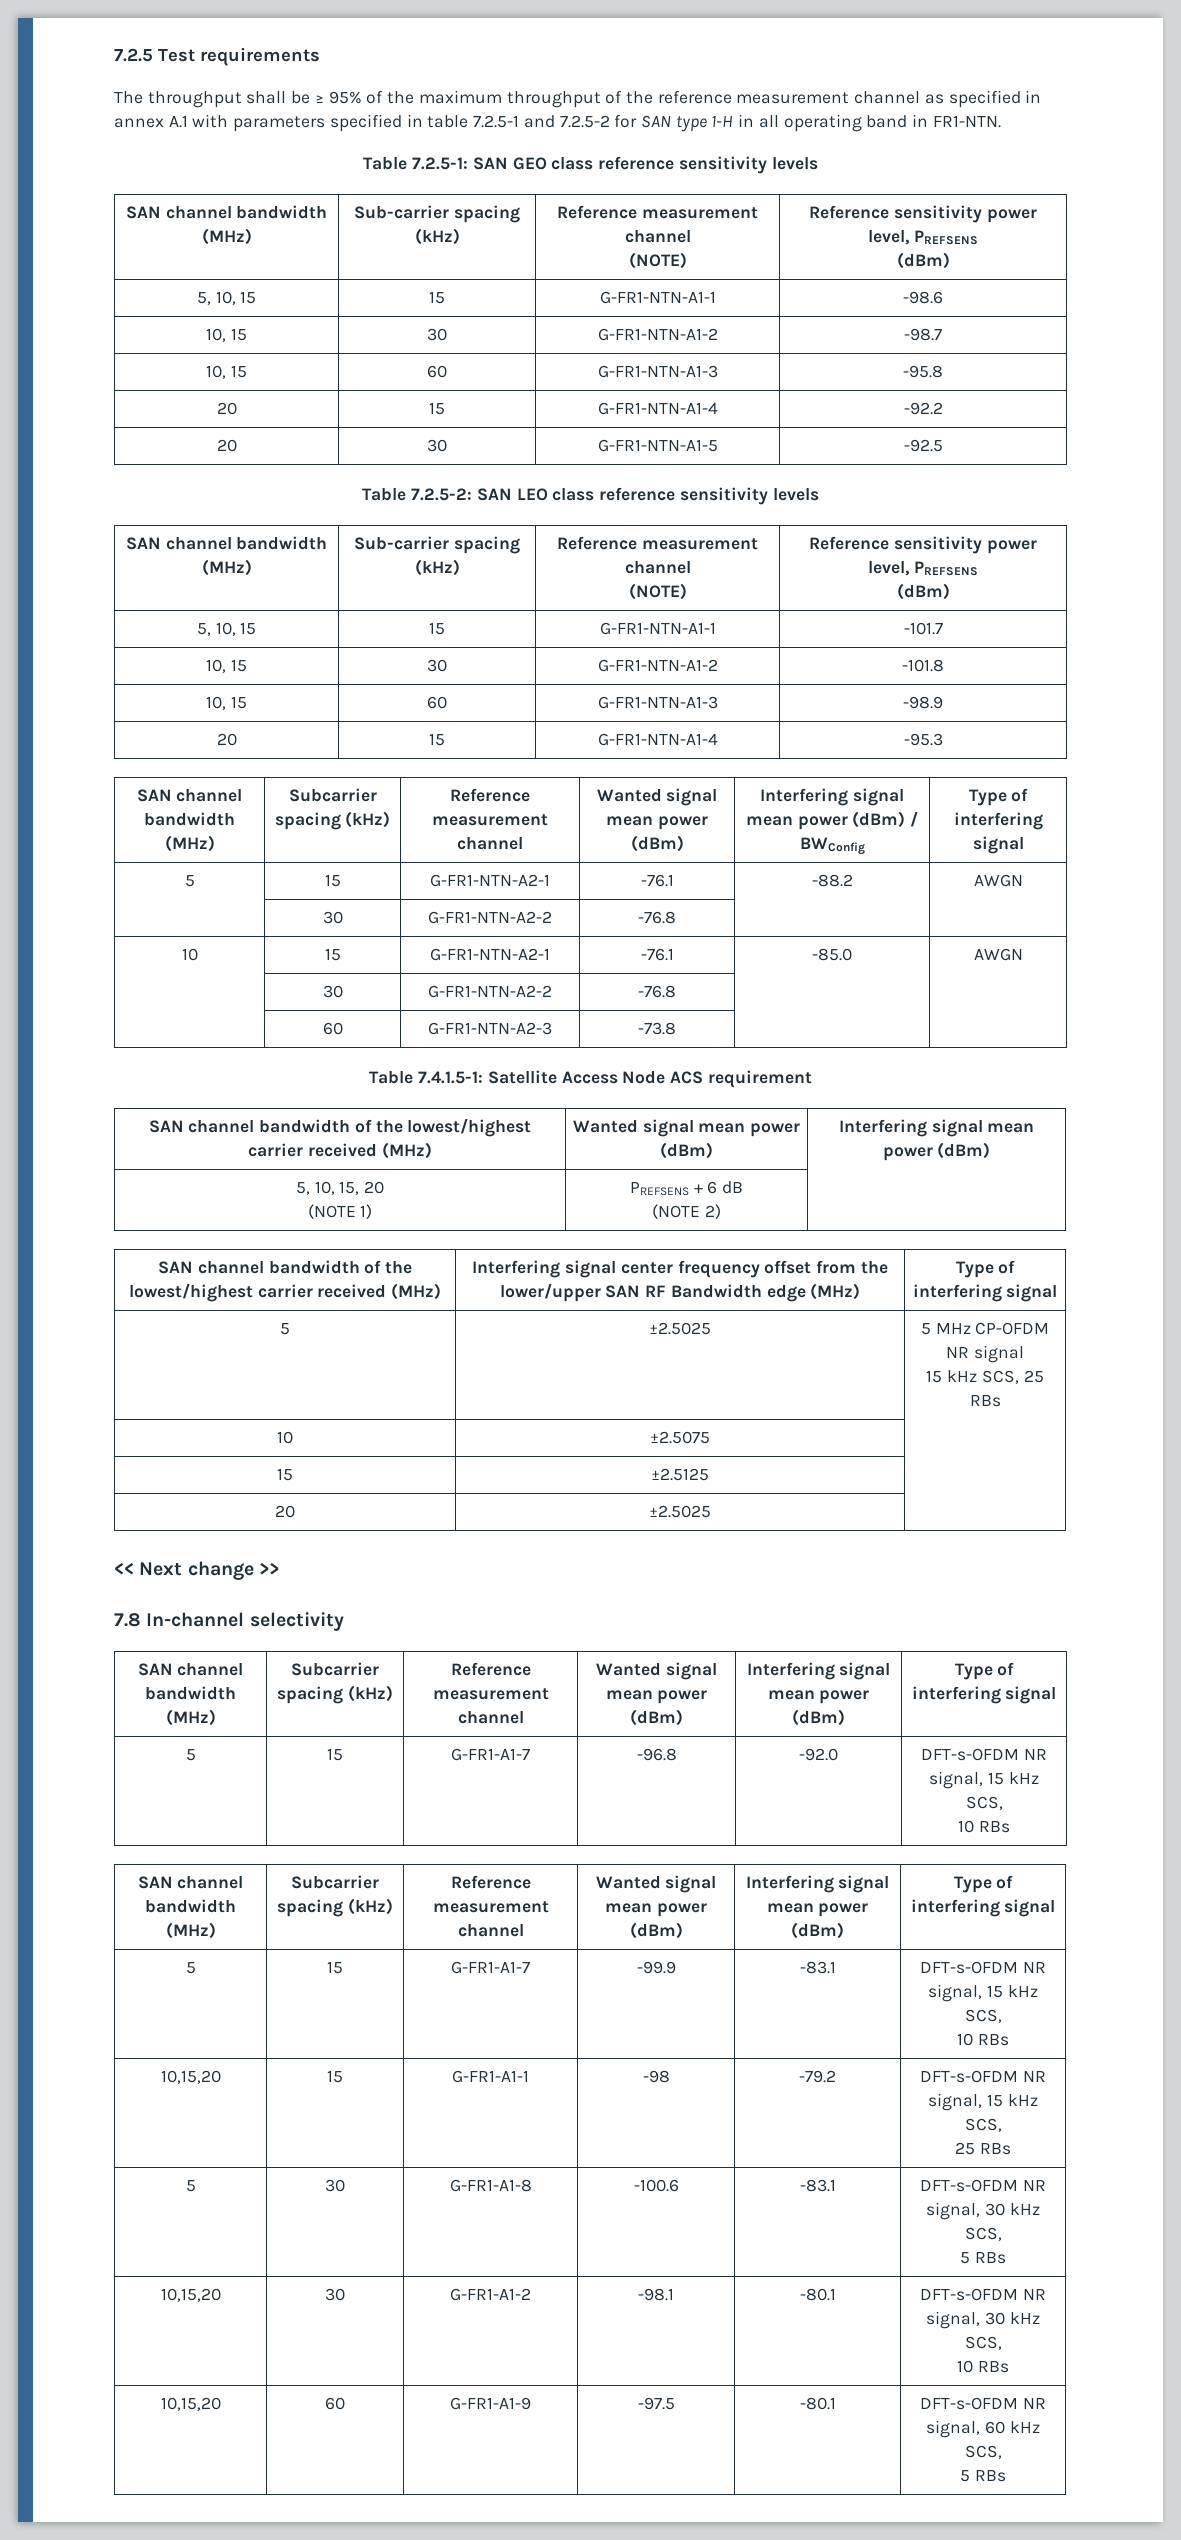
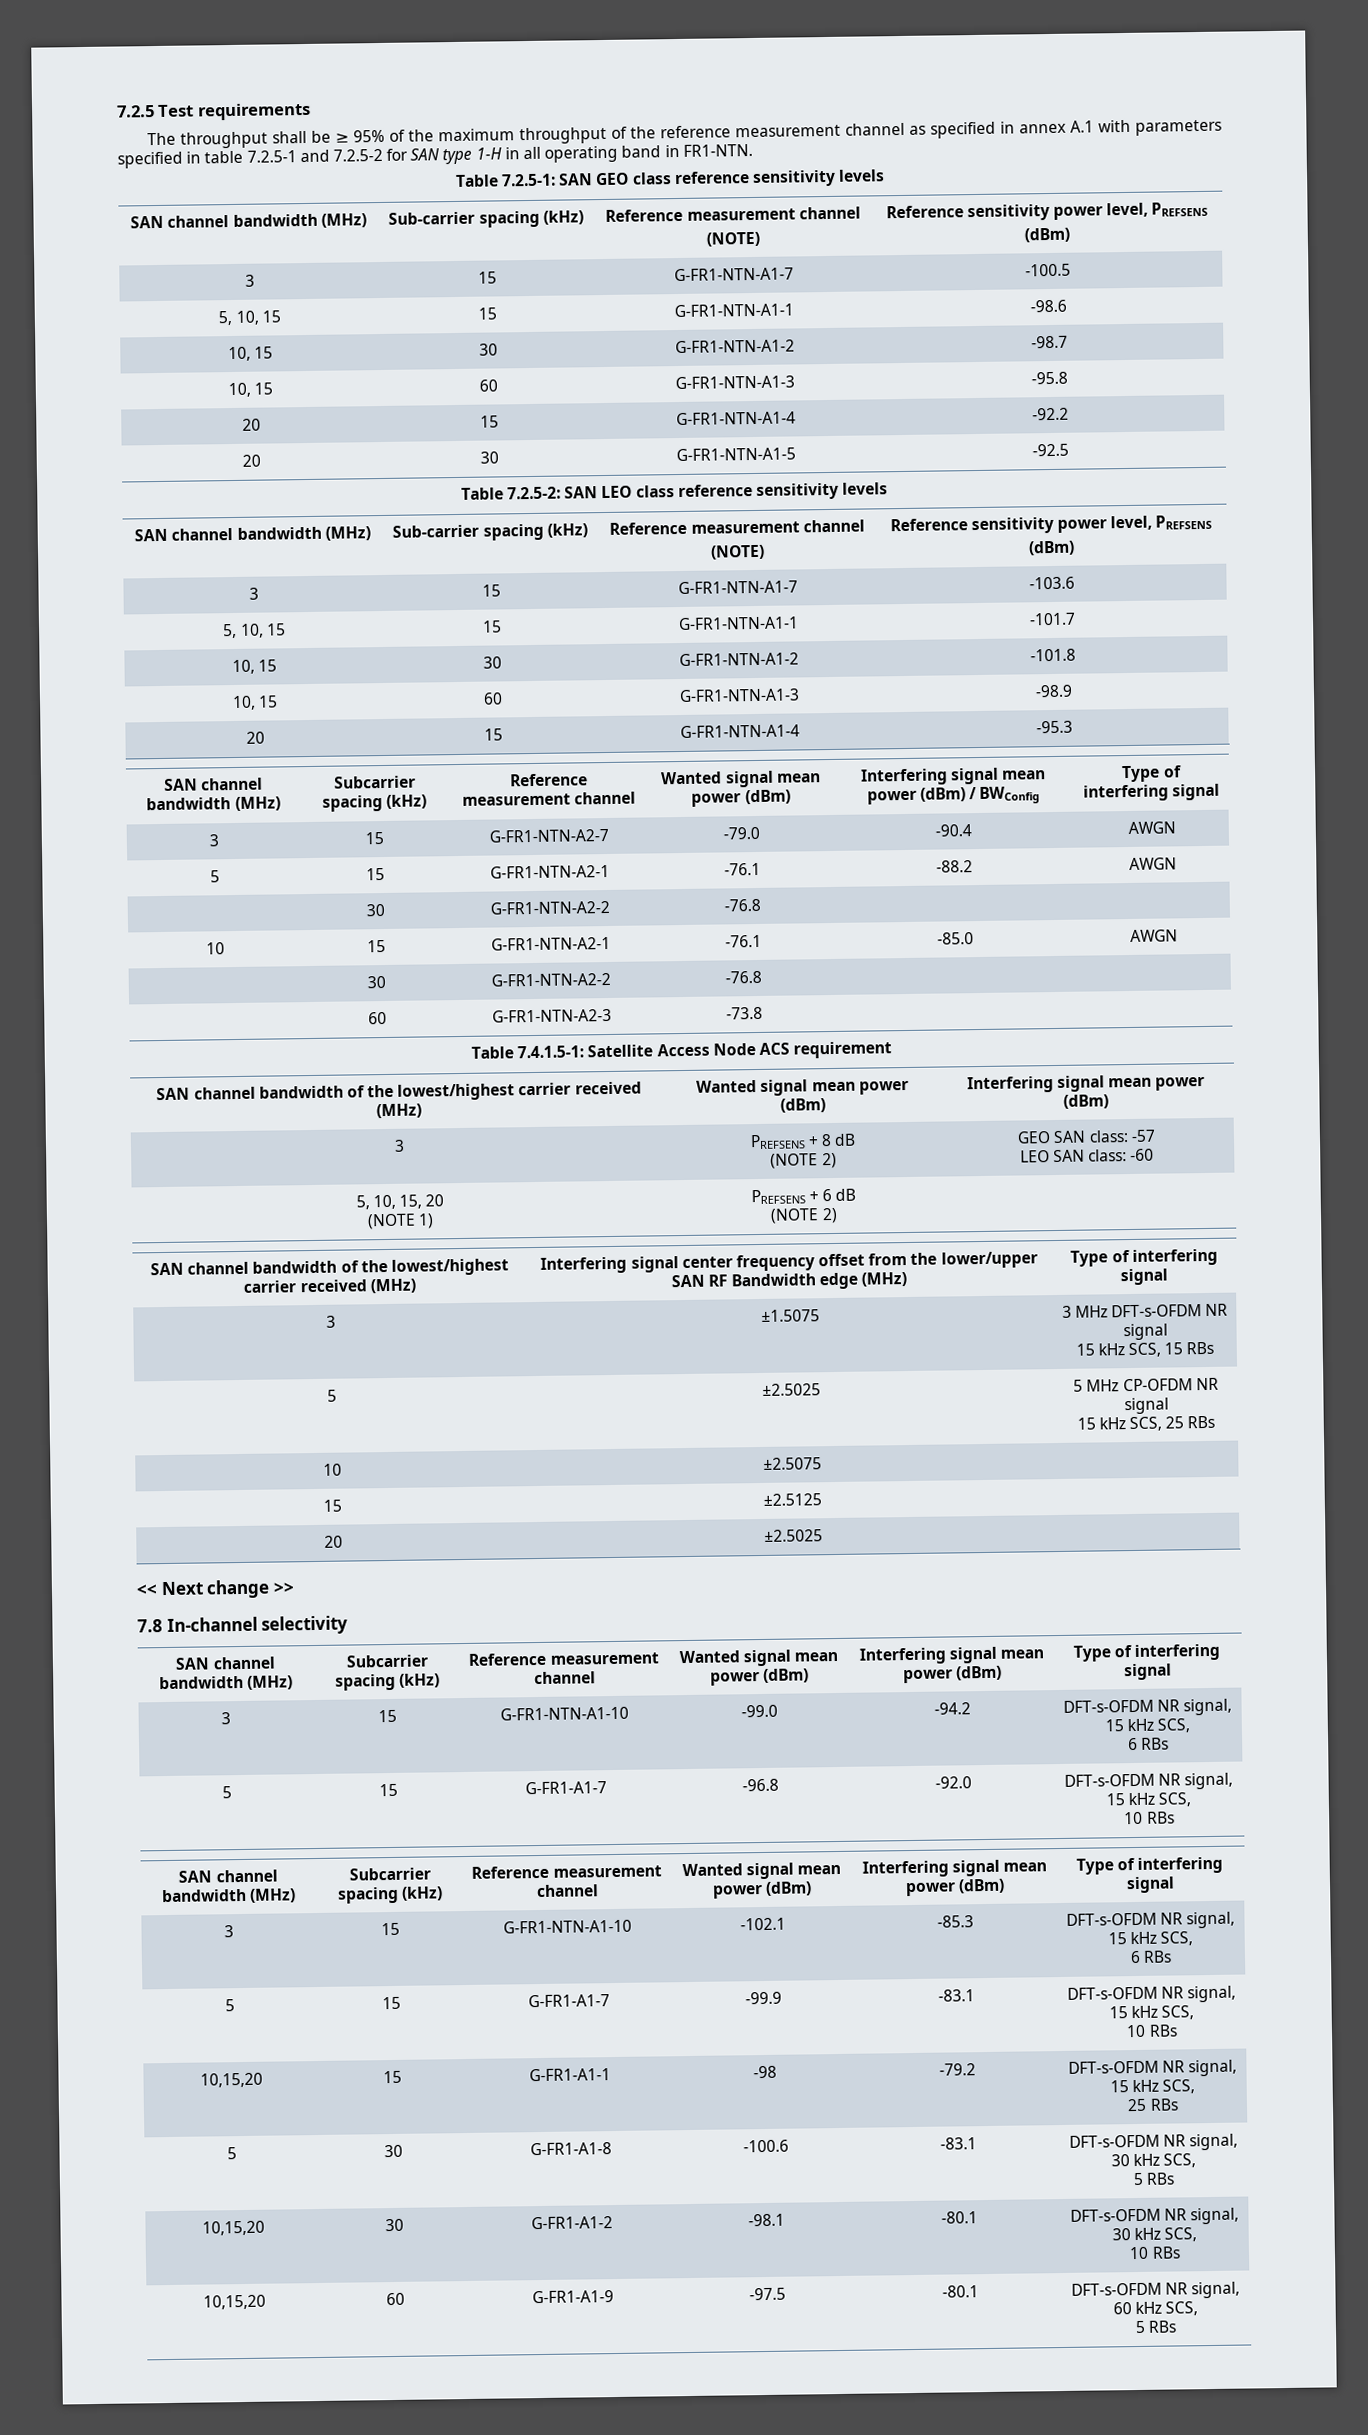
(950, 260) none -> [244,274,255,287] [477,271,497,284] [674,267,794,282] [1025,263,1071,277] // 3 | 15 | G-FR1-NTN-A1-7 | -100.5
(950, 591) none -> [248,587,259,600] [481,584,501,597] [678,580,798,595] [1029,576,1075,590] // 3 | 15 | G-FR1-NTN-A1-7 | -103.6
(1024, 845) none -> [208,834,219,847] [365,831,384,845] [489,828,609,843] [722,826,760,840] [935,824,972,837] [1127,821,1176,835] // 3 | 15 | G-FR1-NTN-A2-7 | -79.0 | -90.4 | AWGN
(991, 1150) none -> [394,1139,405,1152] [749,1133,857,1150] [770,1152,837,1169] [1017,1129,1156,1144] [1019,1148,1155,1163] // 3 | PREFSENS + 8 dB // (NOTE 2) | GEO SAN class: -57 // LEO SAN class: -60
(1058, 1293) none -> [325,1315,336,1328] [760,1309,820,1322] [1061,1303,1229,1318] [1122,1323,1168,1341] [1075,1341,1215,1358] // 3 | ±1.5075 | 3 MHz DFT-s-OFDM NR signal // 15 kHz SCS, 15 RBs
(1057, 1695) none -> [221,1712,231,1725] [378,1709,397,1723] [500,1706,629,1721] [741,1704,778,1718] [934,1702,971,1715] [1062,1698,1233,1716] [1104,1718,1191,1733] [1127,1737,1170,1751] // 3 | 15 | G-FR1-NTN-A1-10 | -99.0 | -94.2 | DFT-s-OFDM NR signal, 15 kHz SCS, // 6 RBs
(1056, 1908) none -> [224,1925,234,1938] [381,1922,400,1936] [503,1919,632,1934] [739,1917,786,1931] [937,1915,974,1928] [1065,1911,1236,1929] [1107,1931,1194,1946] [1129,1950,1173,1964] // 3 | 15 | G-FR1-NTN-A1-10 | -102.1 | -85.3 | DFT-s-OFDM NR signal, 15 kHz SCS, // 6 RBs

